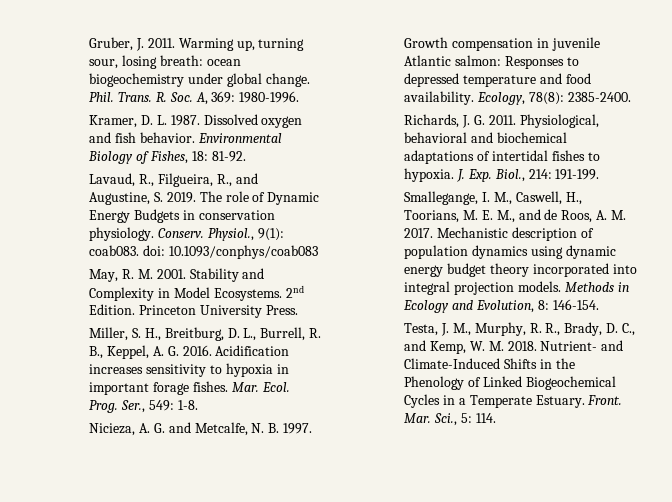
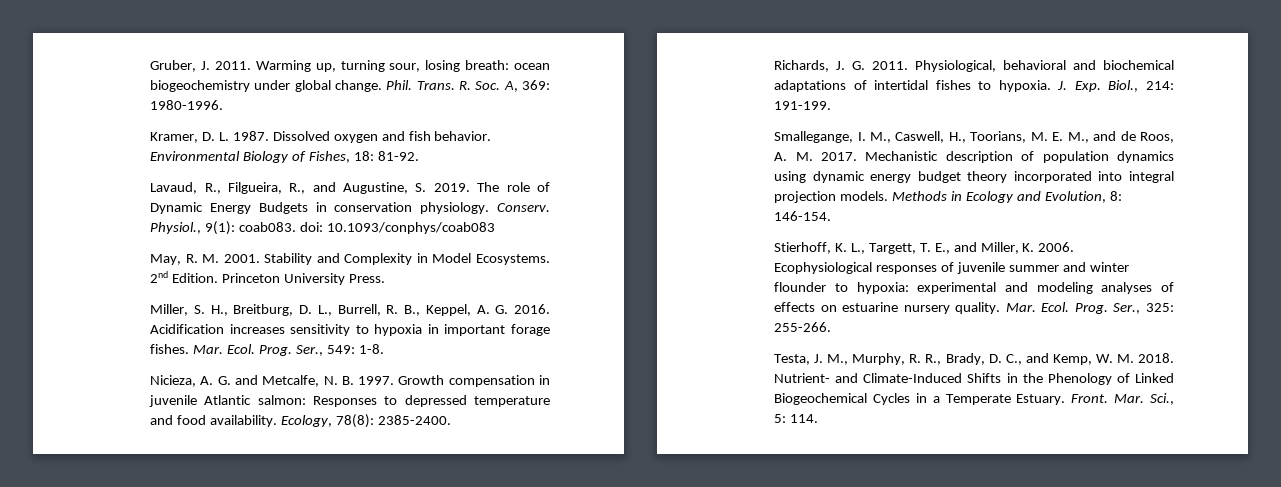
(599, 304) none -> [774,242,1075,254] [774,262,1129,274] [774,282,1174,294] [774,302,1174,314] [774,322,832,332] // Stierhoff, K. L., Targett, T. E., and Miller, K. 2006. Ecophysiological responses of juvenile summer and winter flounder to hypoxia: experimental and modeling analyses of effects on estuarine nursery quality. Mar. Ecol. Prog. Ser., 325: 255-266.

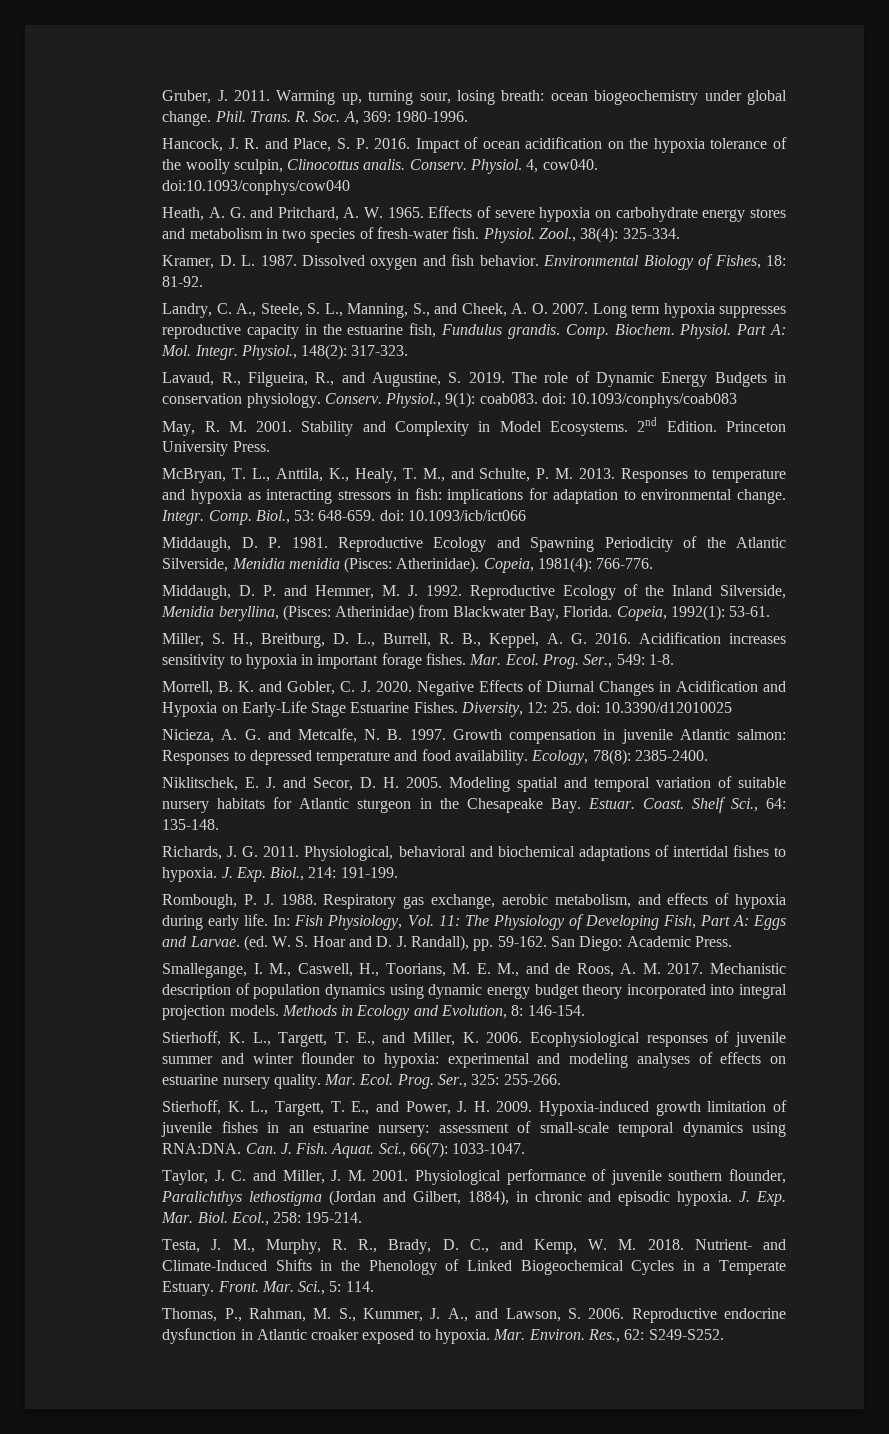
(224, 105) none -> [162,137,787,153] [162,159,598,174] [162,180,351,195] [162,206,786,222] [162,227,680,243] // Hancock, J. R. and Place, S. P. 2016. Impact of ocean acidification on the hypoxia tolerance of the woolly sculpin, Clinocottus analis. Conserv. Physiol. 4, cow040. doi:10.1093/conphys/cow040 // Heath, A. G. and Pritchard, A. W. 1965. Effects of severe hypoxia on carbohydrate energy stores and metabolism in two species of fresh-water fish. Physiol. Zool., 38(4): 325-334.
(419, 156) none -> [162,303,786,318] [162,323,786,339] [161,344,409,360] // Landry, C. A., Steele, S. L., Manning, S., and Cheek, A. O. 2007. Long term hypoxia suppresses reproductive capacity in the estuarine fish, Fundulus grandis. Comp. Biochem. Physiol. Part A: Mol. Integr. Physiol., 148(2): 317-323.
(385, 278) none -> [162,468,787,483] [162,488,787,504] [161,510,527,525] [162,536,786,552] [162,557,654,573] [162,584,787,600] [161,605,771,621] // McBryan, T. L., Anttila, K., Healy, T. M., and Schulte, P. M. 2013. Responses to temperature and hypoxia as interacting stressors in fish: implications for adaptation to environmental change. Integr. Comp. Biol., 53: 648-659. doi: 10.1093/icb/ict066 // Middaugh, D. P. 1981. Reproductive Ecology and Spawning Periodicity of the Atlantic Silverside, Menidia menidia (Pisces: Atherinidae). Copeia, 1981(4): 766-776. // Middaugh, D. P. and Hemmer, M. J. 1992. Reproductive Ecology of the Inland Silverside, Menidia beryllina, (Pisces: Atherinidae) from Blackwater Bay, Florida. Copeia, 1992(1): 53-61.
(384, 349) none -> [162,680,786,696] [162,701,733,717] // Morrell, B. K. and Gobler, C. J. 2020. Negative Effects of Diurnal Changes in Acidification and Hypoxia on Early-Life Stage Estuarine Fishes. Diversity, 12: 25. doi: 10.3390/d12010025
(451, 420) none -> [162,776,786,792] [162,797,787,813] [162,819,220,830] // Niklitschek, E. J. and Secor, D. H. 2005. Modeling spatial and temporal variation of suitable nursery habitats for Atlantic sturgeon in the Chesapeake Bay. Estuar. Coast. Shelf Sci., 64: 135-148.
(832, 105) none -> [162,893,786,909] [162,914,786,930] [162,935,732,951] // Rombough, P. J. 1988. Respiratory gas exchange, aerobic metabolism, and effects of hypoxia during early life. In: Fish Physiology, Vol. 11: The Physiology of Developing Fish, Part A: Eggs and Larvae. (ed. W. S. Hoar and D. J. Randall), pp. 59-162. San Diego: Academic Press.
(832, 327) none -> [162,1100,787,1116] [161,1121,786,1137] [162,1142,526,1158] [162,1169,787,1185] [161,1190,786,1206] [161,1212,363,1226] // Stierhoff, K. L., Targett, T. E., and Power, J. H. 2009. Hypoxia-induced growth limitation of juvenile fishes in an estuarine nursery: assessment of small-scale temporal dynamics using RNA:DNA. Can. J. Fish. Aquat. Sci., 66(7): 1033-1047. // Taylor, J. C. and Miller, J. M. 2001. Physiological performance of juvenile southern flounder, Paralichthys lethostigma (Jordan and Gilbert, 1884), in chronic and episodic hypoxia. J. Exp. Mar. Biol. Ecol., 258: 195-214.
(819, 418) none -> [162,1308,786,1323] [162,1328,724,1344] // Thomas, P., Rahman, M. S., Kummer, J. A., and Lawson, S. 2006. Reproductive endocrine dysfunction in Atlantic croaker exposed to hypoxia. Mar. Environ. Res., 62: S249-S252.

